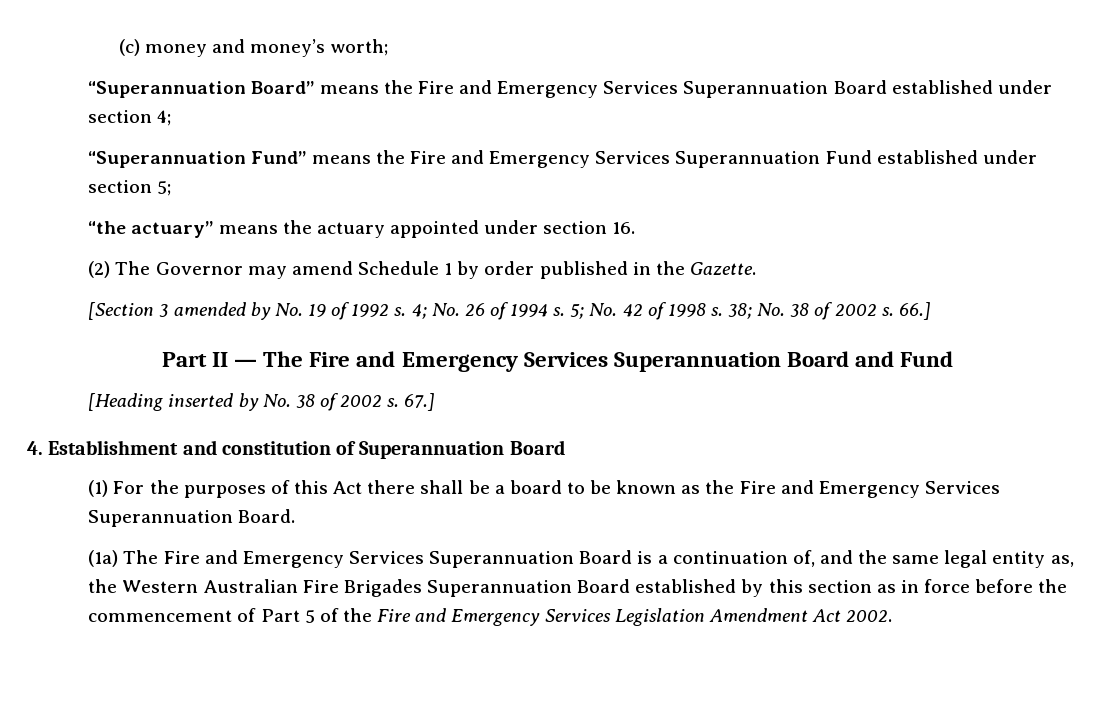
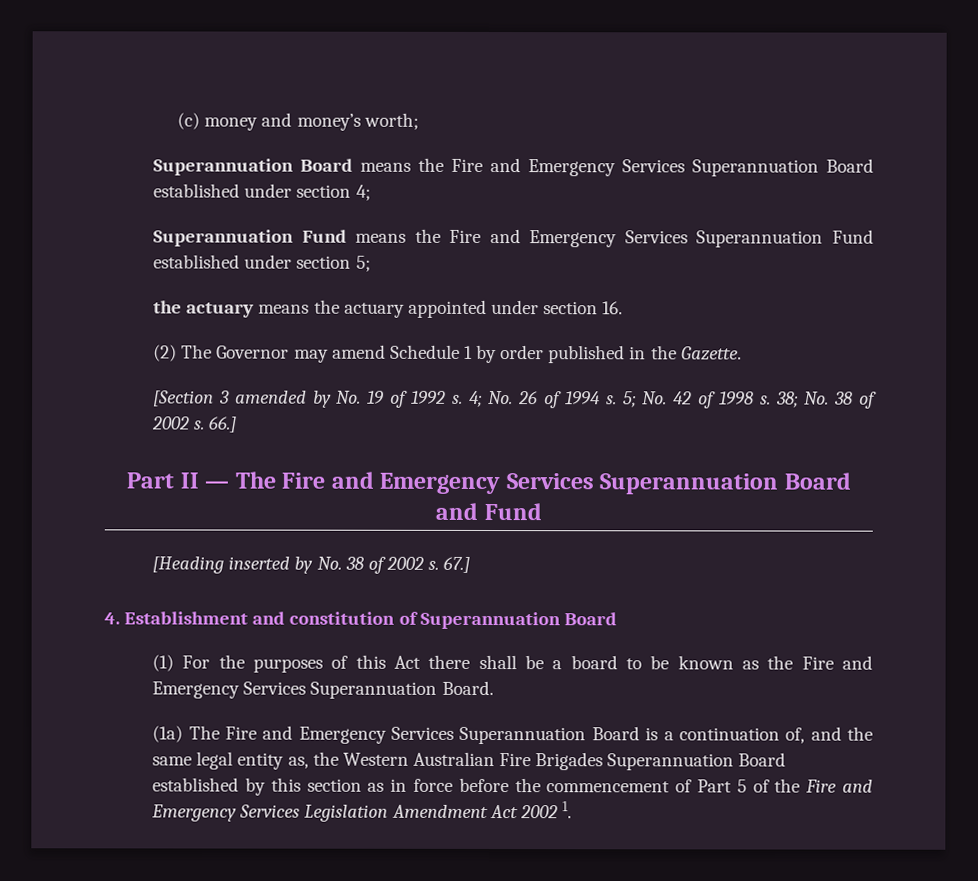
[88,81,315,98] “Superannuation Board” -> [153,158,354,176] Superannuation Board
[88,151,307,168] “Superannuation Fund” -> [153,229,347,247] Superannuation Fund
[88,221,214,238] “the actuary” -> [153,300,255,318] the actuary
[846,610,893,622] 2002. -> [519,801,572,819] 2002 1.

